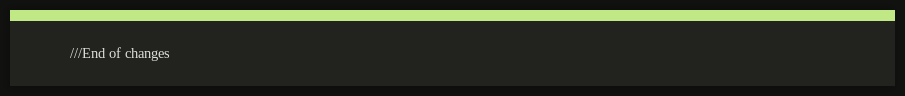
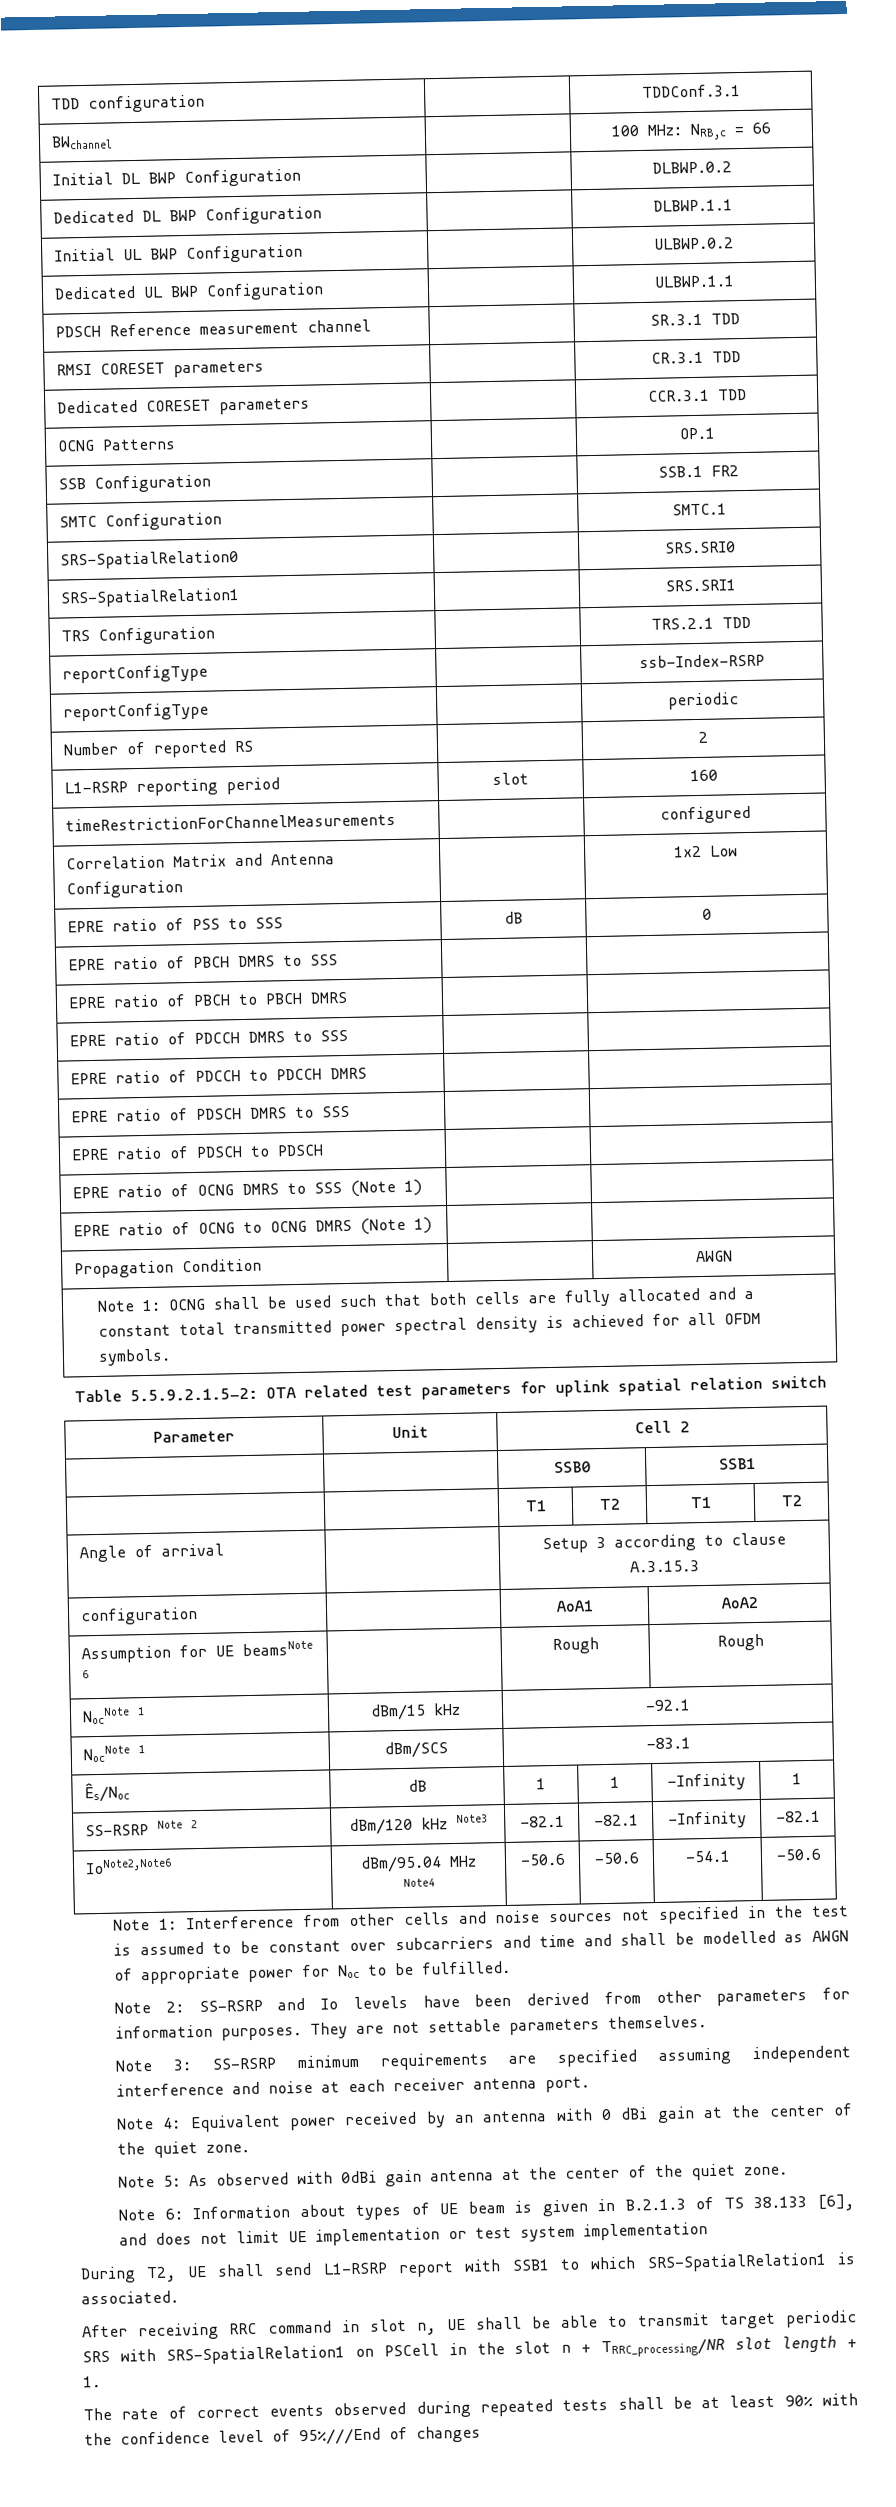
[70,48,106,58] ///End -> [50,94,205,113] [641,84,741,98] [50,135,113,150] [611,122,772,140] [51,168,301,188] [652,161,733,174] [52,206,322,225] [653,199,734,212] [53,244,303,263] [654,237,735,250] [53,282,324,301] [654,275,735,288] [54,319,371,338] [650,313,741,326] [55,360,264,378] [651,351,742,364] [56,397,310,415] [647,388,747,402] [56,438,176,452] [679,427,716,440] [57,474,211,493] [657,465,739,478] [58,512,222,531] [671,503,727,516] [59,550,239,570] [664,541,736,554] [59,587,240,608] [664,579,736,592] [60,626,215,645] [651,616,752,630] [61,664,208,684] [639,653,766,669] [62,702,209,722] [667,692,739,710] [62,740,254,758] [698,731,709,743] [63,777,280,797] [492,772,529,786] [690,769,719,782] [64,812,396,832] [659,805,751,824] [65,853,335,870] [65,880,183,899] [674,845,739,858] [66,917,283,933] [504,911,523,924] [702,908,713,920] [67,954,338,971] [67,991,348,1009] [68,1029,348,1047] [69,1067,367,1085] [70,1105,350,1123] [70,1144,324,1161] [71,1179,422,1199] [72,1217,432,1237] [73,1258,262,1279] [695,1250,733,1263] [96,1287,754,1312] [97,1312,761,1337] [97,1348,171,1366] [74,1375,827,1403] [153,1430,235,1443] [391,1425,429,1439] [634,1420,690,1434] [553,1461,591,1473] [718,1457,756,1470] [524,1500,547,1512] [598,1498,621,1511] [689,1496,712,1509] [780,1495,803,1507] [78,1543,224,1563] [542,1532,787,1554] [630,1560,701,1573] [79,1607,198,1626] [555,1600,594,1612] [720,1596,759,1609] [80,1640,313,1664] [81,1670,89,1679] [551,1637,599,1655] [716,1633,764,1651] [81,1707,145,1725] [370,1702,461,1721] [644,1699,691,1712] [82,1745,145,1763] [384,1741,448,1759] [645,1737,691,1750] [83,1782,130,1803] [407,1779,427,1792] [536,1778,546,1790] [610,1776,620,1788] [666,1773,746,1791] [792,1773,802,1785] [84,1820,198,1837] [348,1814,488,1836] [519,1815,565,1828] [593,1814,639,1827] [667,1811,747,1829] [775,1810,821,1823] [84,1858,172,1875] [360,1855,477,1873] [403,1878,435,1888] [519,1853,566,1866] [593,1852,640,1865] [684,1850,731,1863] [775,1848,822,1861] [113,1905,849,1931] [113,1930,849,1956] [114,1960,512,1985] [114,1987,850,2014] [115,2015,708,2041] [115,2045,852,2072] [116,2076,591,2097] [116,2103,853,2133] [117,2141,251,2158] [118,2163,789,2188] [118,2194,854,2221] [119,2222,709,2246] [80,2252,856,2284] [81,2290,179,2305] [82,2310,857,2341] [82,2335,857,2365] [83,2376,101,2388] [83,2393,859,2421] [84,2427,381,2446] TDD configuration | | TDDConf.3.1 // BWchannel | | 100 MHz: NRB,c = 66 // Initial DL BWP Configuration | | DLBWP.0.2 // Dedicated DL BWP Configuration | | DLBWP.1.1 // Initial UL BWP Configuration | | ULBWP.0.2 // Dedicated UL BWP Configuration | | ULBWP.1.1 // PDSCH Reference measurement channel | | SR.3.1 TDD // RMSI CORESET parameters | | CR.3.1 TDD // Dedicated CORESET parameters | | CCR.3.1 TDD // OCNG Patterns | | OP.1 // SSB Configuration | | SSB.1 FR2 // SMTC Configuration | | SMTC.1 // SRS-SpatialRelation0 | | SRS.SRI0 // SRS-SpatialRelation1 | | SRS.SRI1 // TRS Configuration | | TRS.2.1 TDD // reportConfigType | | ssb-Index-RSRP // reportConfigType | | periodic // Number of reported RS | | 2 // L1-RSRP reporting period | slot | 160 // timeRestrictionForChannelMeasurements | | configured // Correlation Matrix and Antenna Configuration | | 1x2 Low // EPRE ratio of PSS to SSS | dB | 0 // EPRE ratio of PBCH DMRS to SSS | | // EPRE ratio of PBCH to PBCH DMRS | | // EPRE ratio of PDCCH DMRS to SSS | | // EPRE ratio of PDCCH to PDCCH DMRS | | // EPRE ratio of PDSCH DMRS to SSS | | // EPRE ratio of PDSCH to PDSCH | | // EPRE ratio of OCNG DMRS to SSS (Note 1) | | // EPRE ratio of OCNG to OCNG DMRS (Note 1) | | // Propagation Condition | | AWGN // Note 1: OCNG shall be used such that both cells are fully allocated and a constant total transmitted power spectral density is achieved for all OFDM symbols. // Table 5.5.9.2.1.5-2: OTA related test parameters for uplink spatial relation switch // Parameter | Unit | Cell 2 // | | SSB0 | SSB1 // | | T1 | T2 | T1 | T2 // Angle of arrival | | Setup 3 according to clause A.3.15.3 // configuration | | AoA1 | AoA2 // Assumption for UE beamsNote 6 | | Rough | Rough // NocNote 1 | dBm/15 kHz | -92.1 // NocNote 1 | dBm/SCS | -83.1 // Ês/Noc | dB | 1 | 1 | -Infinity | 1 // SS-RSRP Note 2 | dBm/120 kHz Note3 | -82.1 | -82.1 | -Infinity | -82.1 // IoNote2,Note6 | dBm/95.04 MHz Note4 | -50.6 | -50.6 | -54.1 | -50.6 // Note 1: Interference from other cells and noise sources not specified in the test is assumed to be constant over subcarriers and time and shall be modelled as AWGN of appropriate power for Noc to be fulfilled. // Note 2: SS-RSRP and Io levels have been derived from other parameters for information purposes. They are not settable parameters themselves. // Note 3: SS-RSRP minimum requirements are specified assuming independent interference and noise at each receiver antenna port. // Note 4: Equivalent power received by an antenna with 0 dBi gain at the center of the quiet zone. // Note 5: As observed with 0dBi gain antenna at the center of the quiet zone. // Note 6: Information about types of UE beam is given in B.2.1.3 of TS 38.133 [6], and does not limit UE implementation or test system implementation // During T2, UE shall send L1-RSRP report with SSB1 to which SRS-SpatialRelation1 is associated. // After receiving RRC command in slot n, UE shall be able to transmit target periodic SRS with SRS-SpatialRelation1 on PSCell in the slot n + TRRC_processing/NR slot length + 1. // The rate of correct events observed during repeated tests shall be at least 90% with the confidence level of 95%///End

